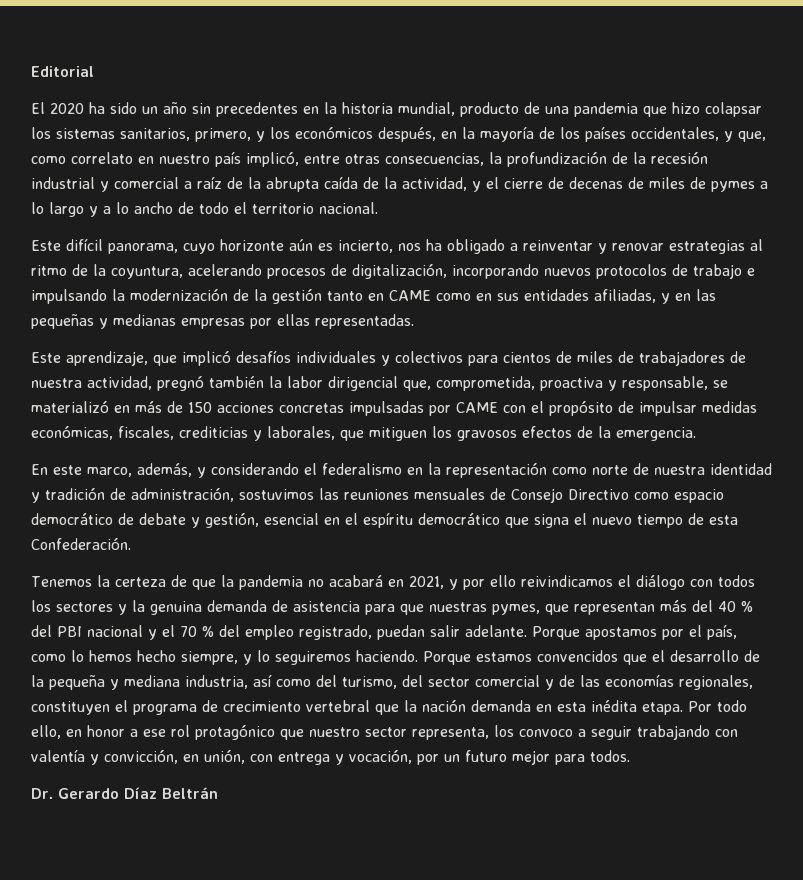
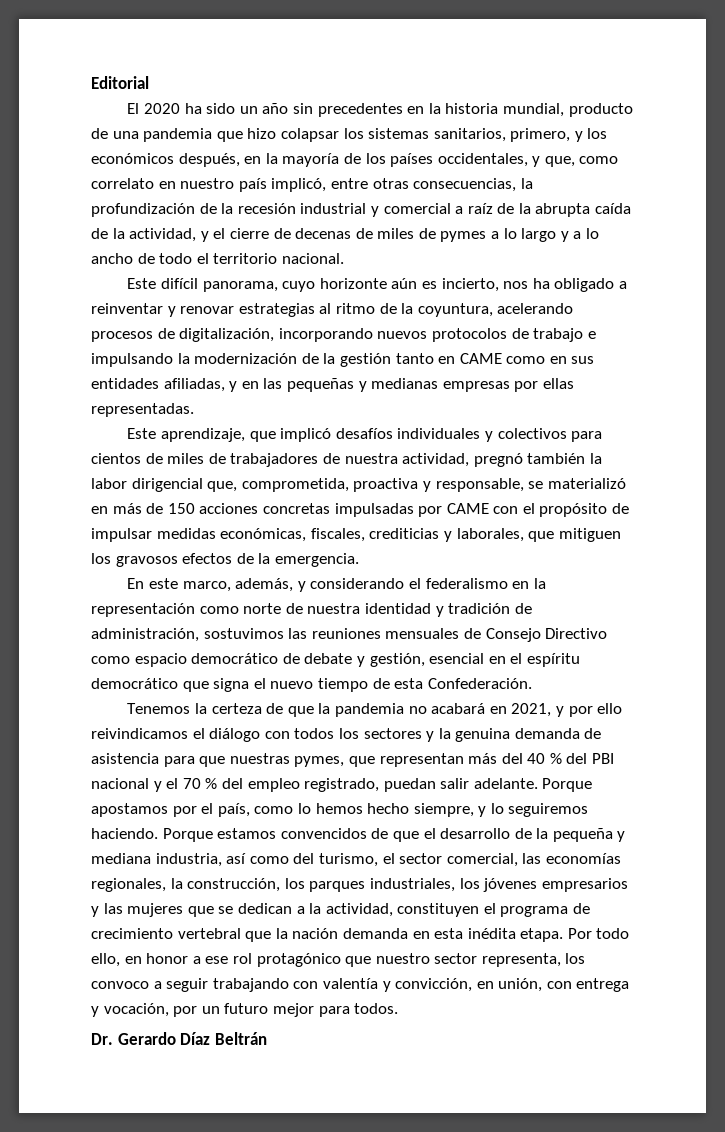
(618, 656) none -> [371,828,389,839] de
[402,674,753,690] del sector comercial y de las economías regionales, -> [382,853,621,867] [91,878,628,892] [91,903,393,917] el sector comercial, las economías regionales, la construcción, los parques industriales, los jóvenes empresarios y las mujeres que se dedican a la actividad,

